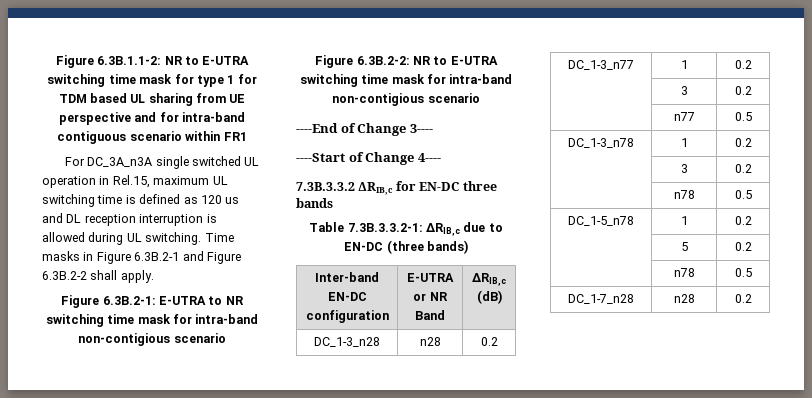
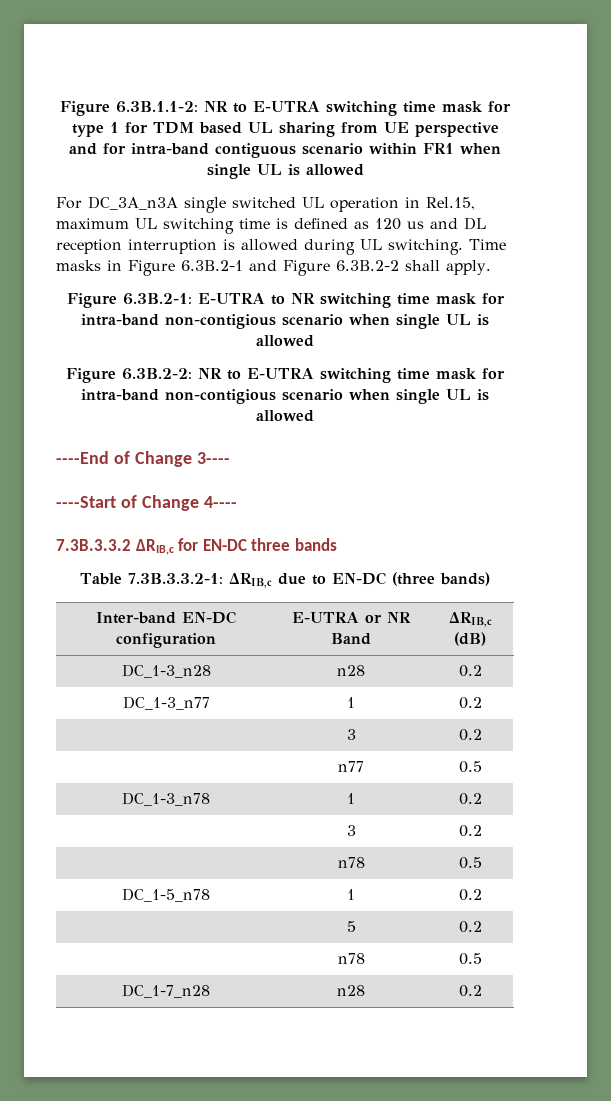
(247, 136) none -> [460,143,501,154] [206,164,364,179] when single UL is allowed
(226, 338) none -> [349,314,489,329] [256,335,314,347] when single UL is allowed
(480, 98) none -> [349,389,489,404] [256,410,314,422] when single UL is allowed

